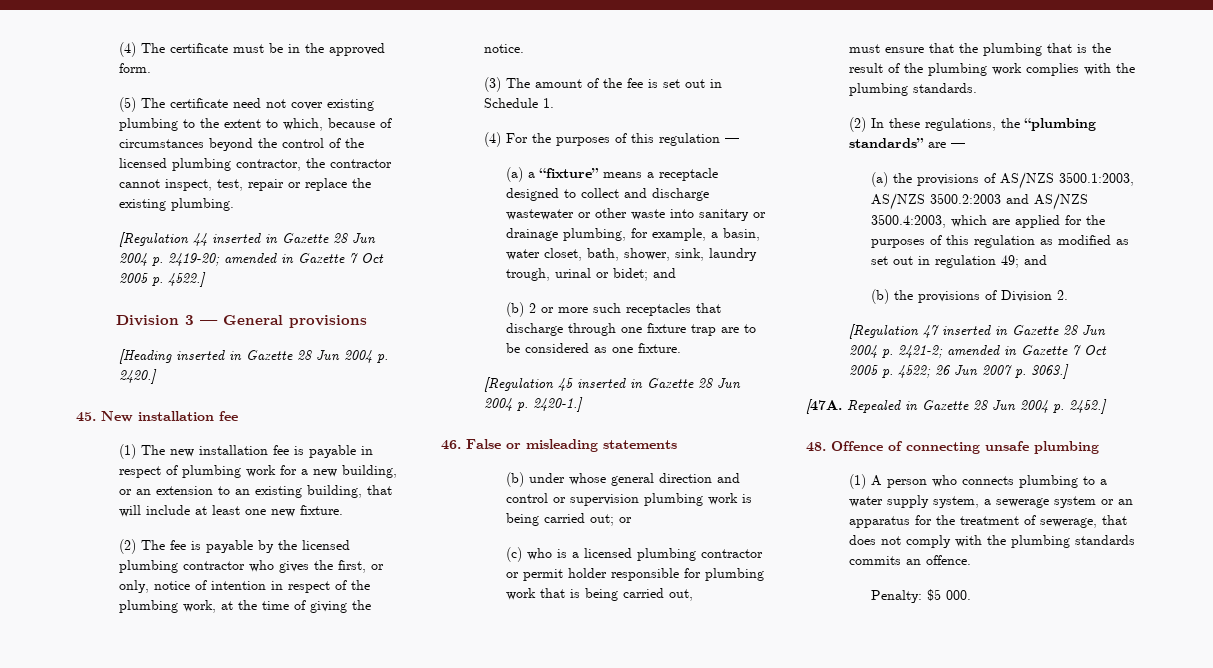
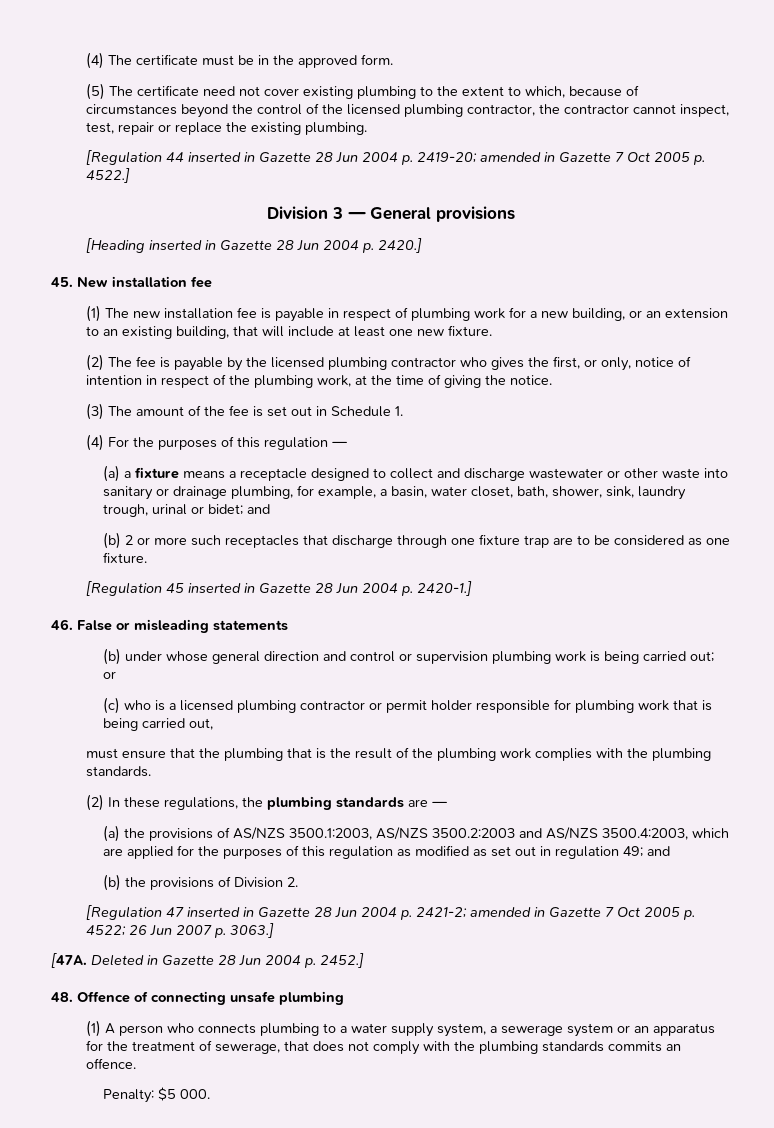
[538,168,599,178] “fixture” -> [135,467,180,479] fixture
[1024,118,1097,131] [849,138,925,148] “plumbing standards” -> [266,796,404,810] plumbing standards
[847,400,901,413] Repealed -> [91,954,144,966] Deleted

